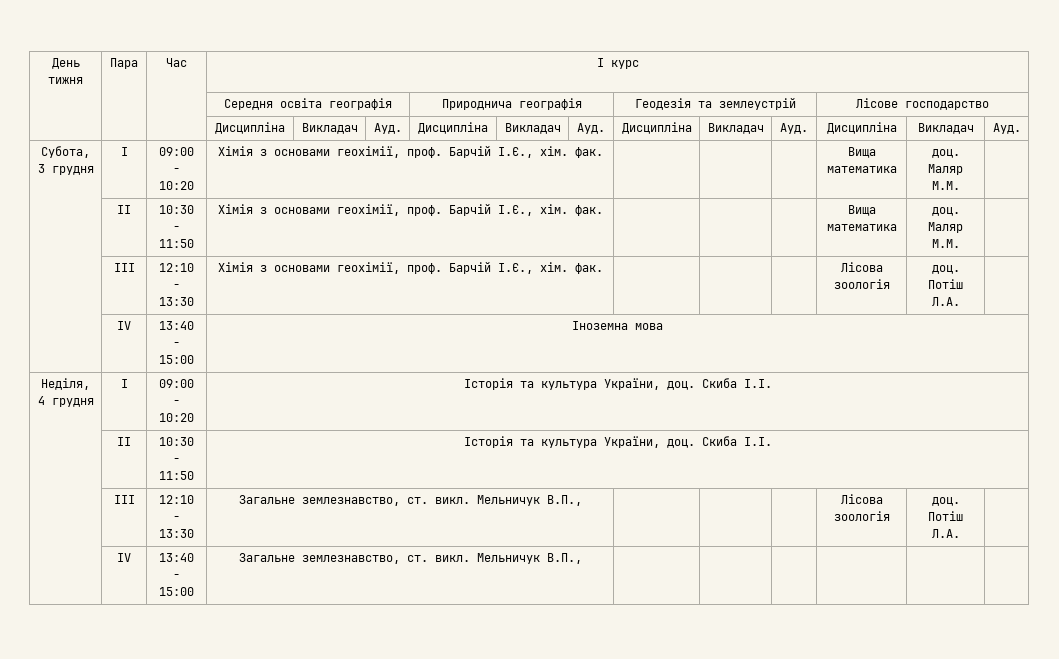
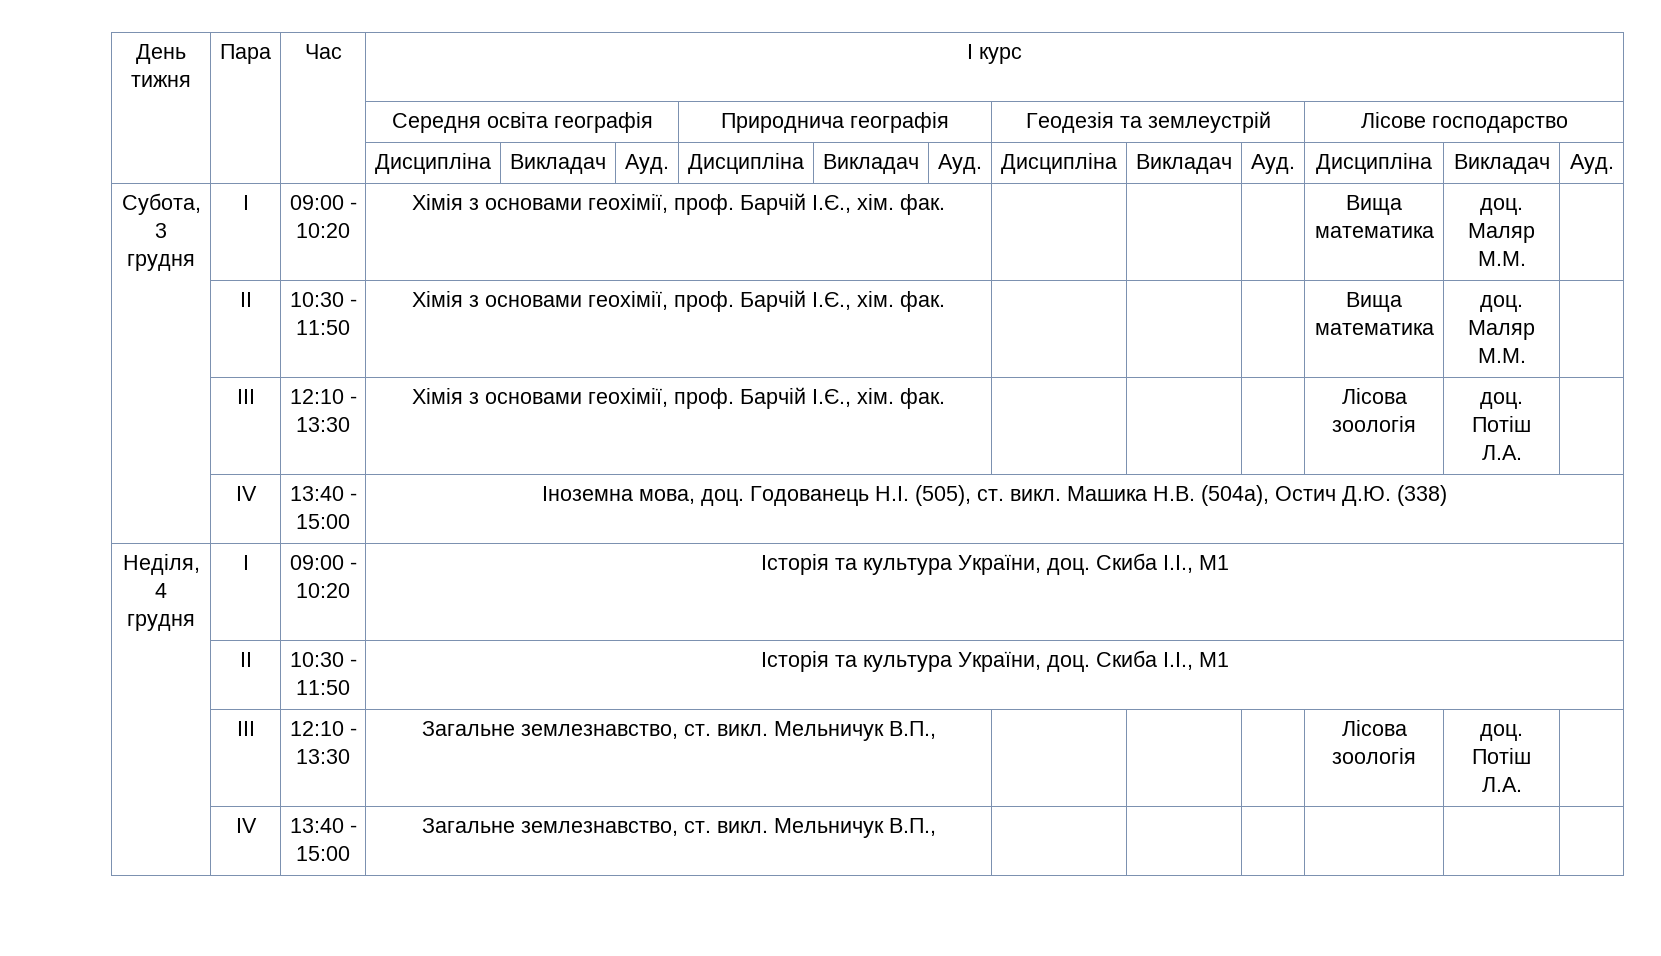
[635,323,664,330] мова -> [639,485,1447,506] мова, доц. Годованець Н.І. (505), ст. викл. Машика Н.В. (504а), Остич Д.Ю. (338)
[743,379,772,388] І.І. -> [1162,555,1229,573] І.І., М1
[743,437,772,446] І.І. -> [1162,652,1229,670] І.І., М1

